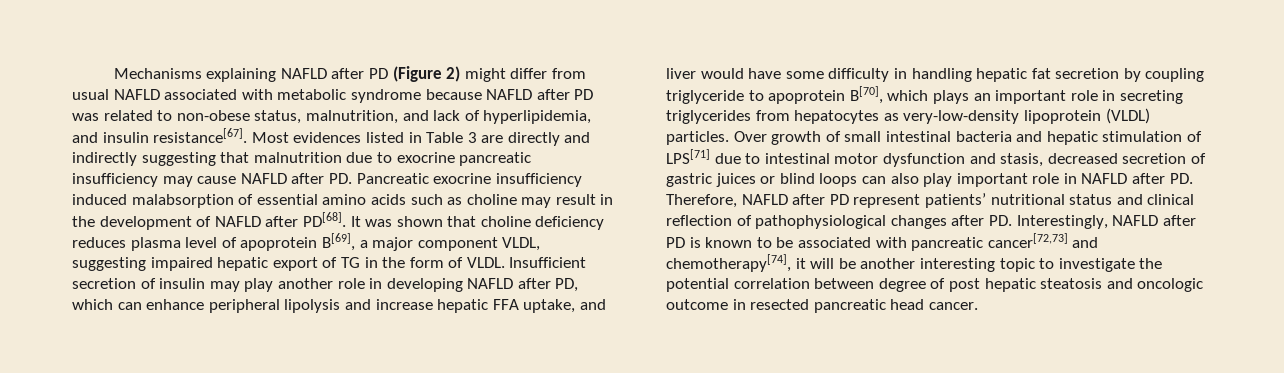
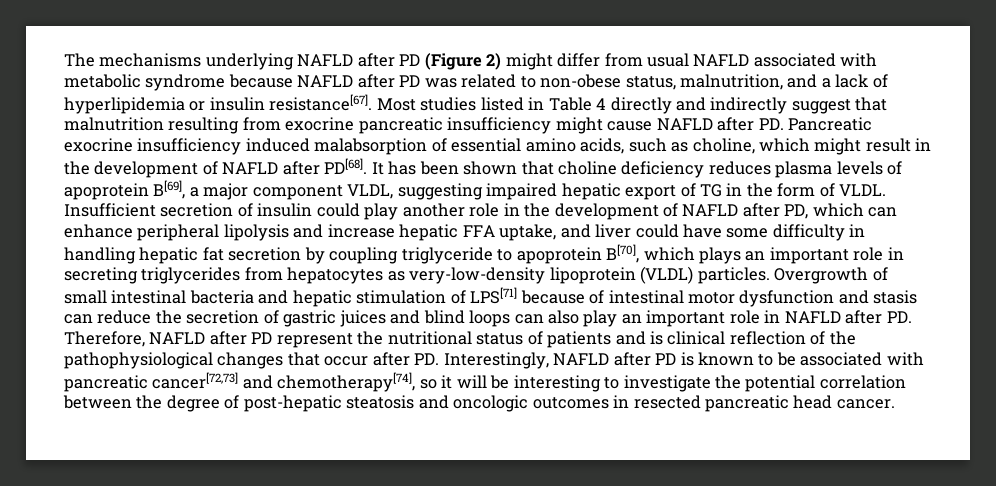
[113,68,277,82] Mechanisms explaining -> [64,53,294,70] The mechanisms underlying
(429, 115) none -> [821,78,831,88] a
[483,110,592,124] [72,132,98,143] hyperlipidemia, and -> [64,97,206,114] hyperlipidemia or
[293,132,362,143] evidences -> [420,97,477,111] studies
[467,132,504,143] 3 are -> [596,98,607,110] 4
[141,152,216,166] suggesting -> [791,99,851,114] suggest
[346,152,392,163] due to -> [168,117,281,134] resulting from
[162,176,193,187] may -> [555,117,603,134] might
[370,194,406,205] acids -> [580,138,625,154] acids,
[466,194,552,208] choline may -> [692,138,862,155] choline, which might
[365,219,393,227] was -> [388,161,459,175] has been
[185,237,218,248] level -> [836,161,883,175] levels
[209,281,240,292] may -> [316,203,360,217] could
[386,278,463,292] developing -> [524,203,679,220] the development of
[700,68,744,79] would -> [635,224,679,238] could
[733,131,822,145] Over growth -> [774,267,869,284] Overgrowth
[714,153,761,164] due to -> [520,290,605,304] because of
[1000,153,1118,167] stasis, decreased -> [873,290,918,304] [64,310,182,324] stasis can reduce the
[760,176,776,184] or -> [390,310,421,324] and
(953, 180) none -> [621,314,642,324] an
[924,193,986,208] patients’ -> [357,331,384,345] the
[1116,194,1143,205] and -> [527,331,664,348] of patients and is
(752, 220) none -> [829,331,856,345] the
(947, 222) none -> [287,352,369,366] that occur
(791, 263) none -> [419,379,437,389] so
[860,258,1035,272] another interesting topic -> [513,375,601,392] interesting
(875, 283) none -> [136,395,163,409] the
[948,278,1036,292] post hepatic -> [243,395,342,412] post-hepatic
[666,299,728,310] outcome -> [532,397,609,409] outcomes

